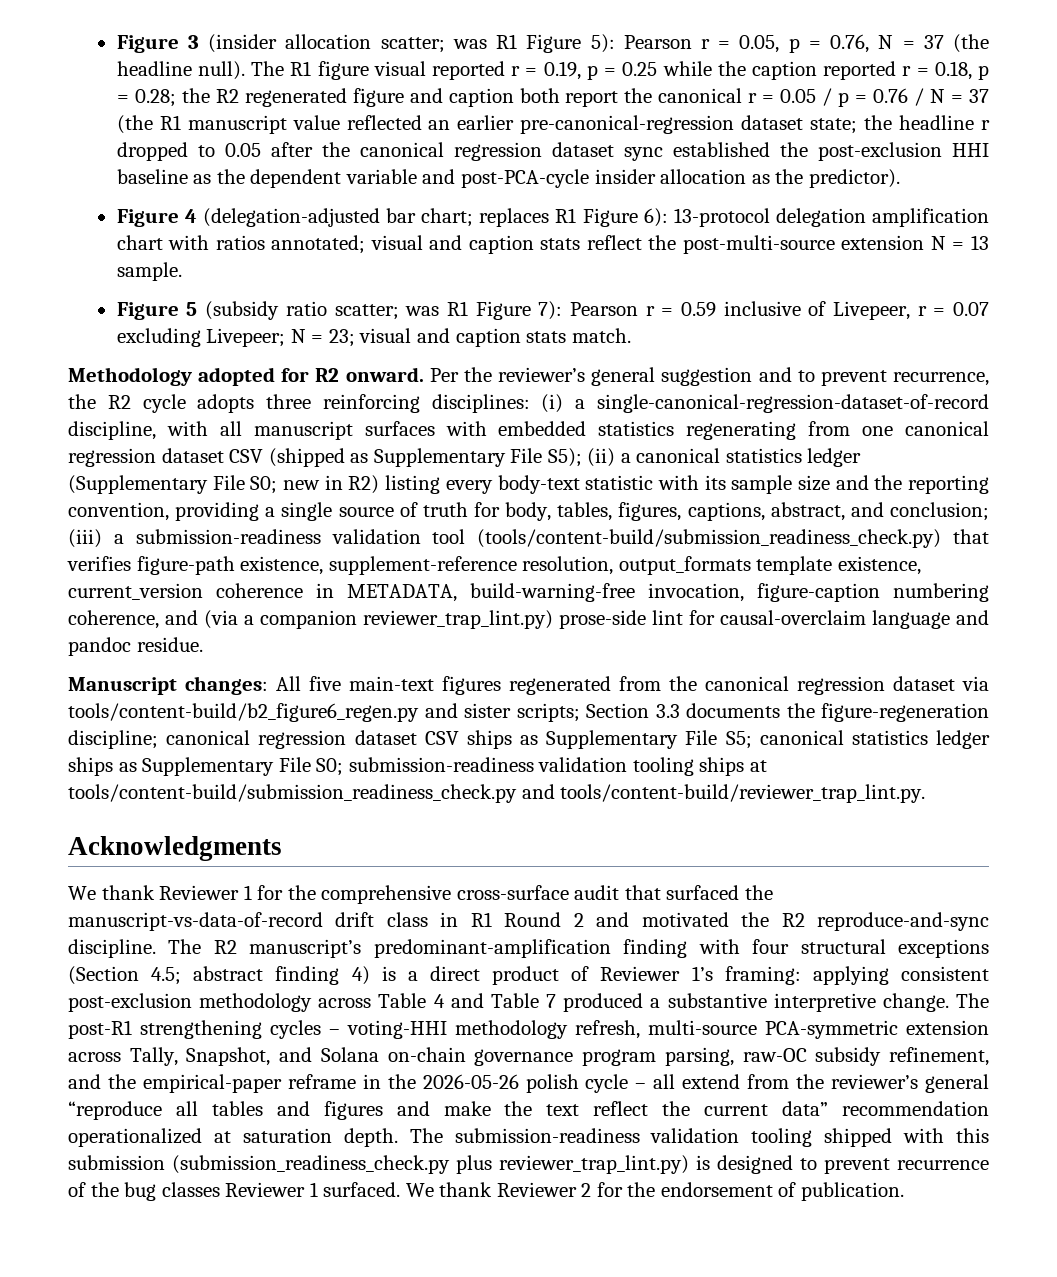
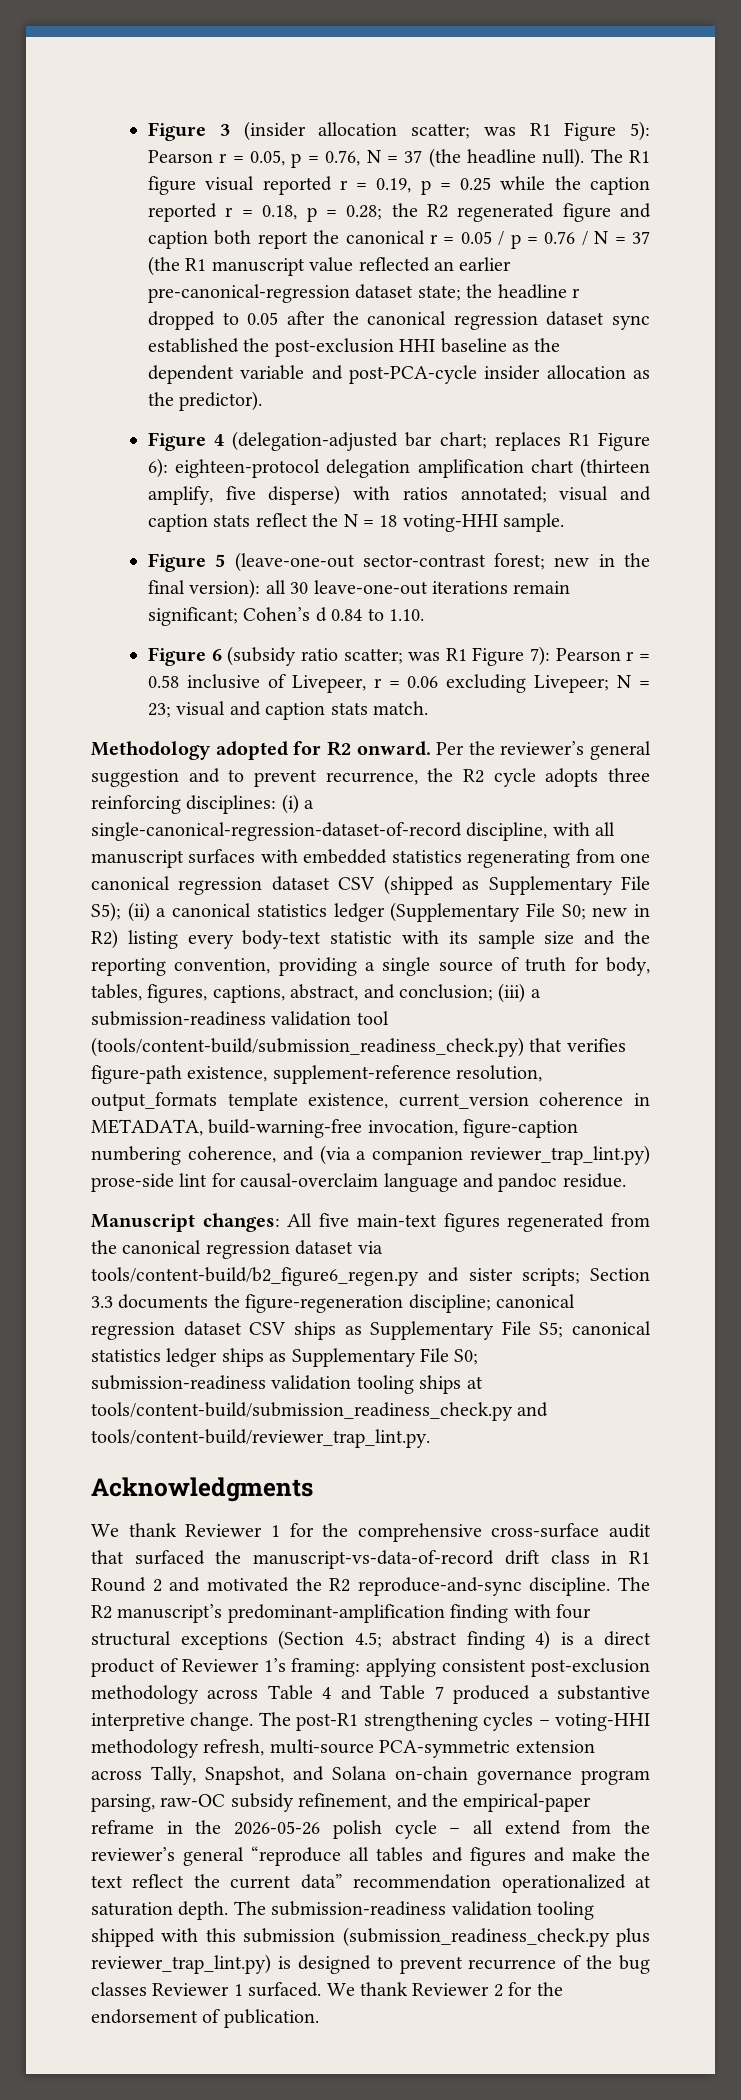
[673,208,770,227] 13-protocol -> [175,459,321,478] eighteen-protocol
(163, 242) none -> [580,458,650,478] [148,485,341,505] (thirteen amplify, five disperse)
[682,235,990,254] [116,262,182,281] [116,302,198,320] post-multi-source extension N = 13 sample. // Figure 5 -> [343,513,565,532] [148,552,650,572] [148,579,571,599] [148,607,425,626] [148,647,222,666] N = 18 voting-HHI sample. // Figure 5 (leave-one-out sector-contrast forest; new in the final version): all 30 leave-one-out iterations remain significant; Cohen’s d 0.84 to 1.10. // Figure 6
[680,302,716,317] 0.59 -> [148,675,180,688] 0.58
[953,302,990,316] 0.07 -> [407,676,439,688] 0.06

